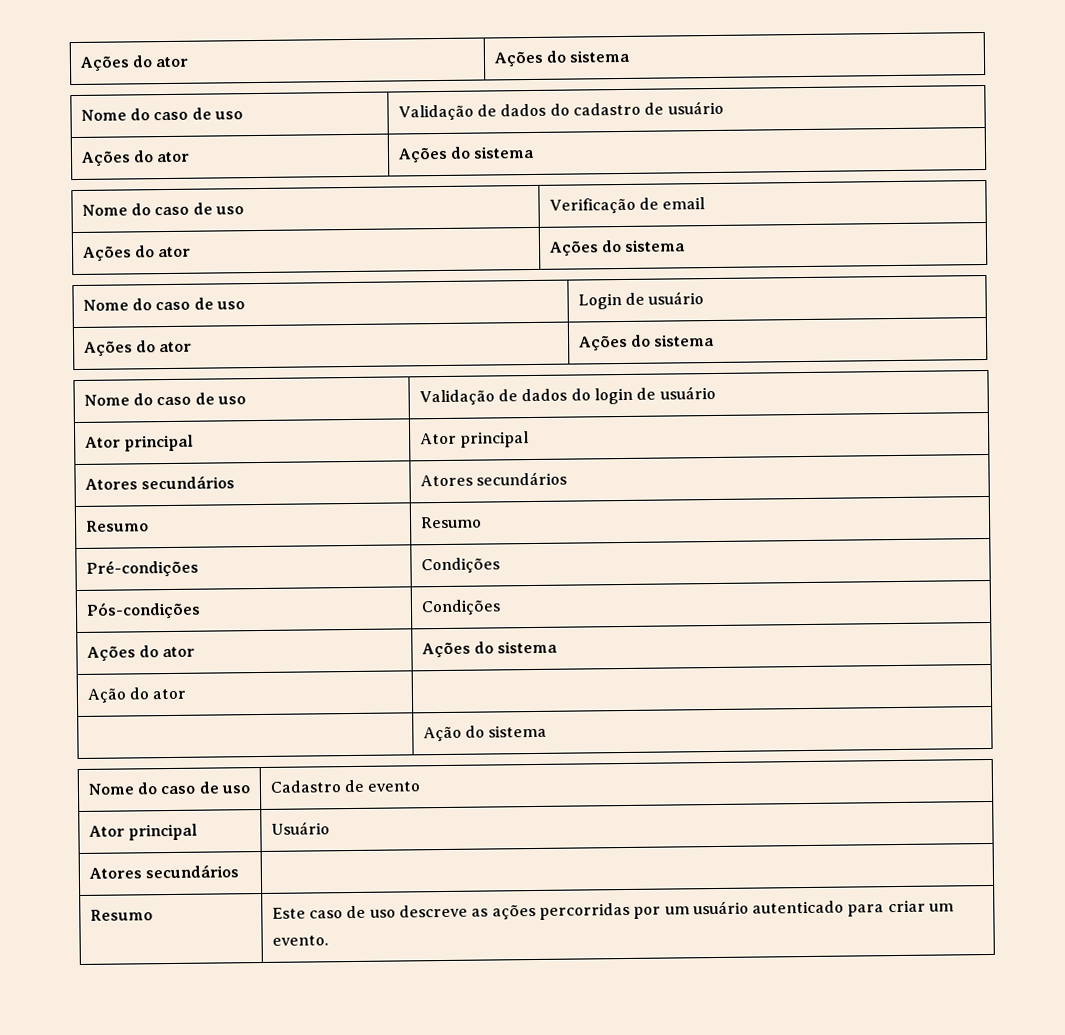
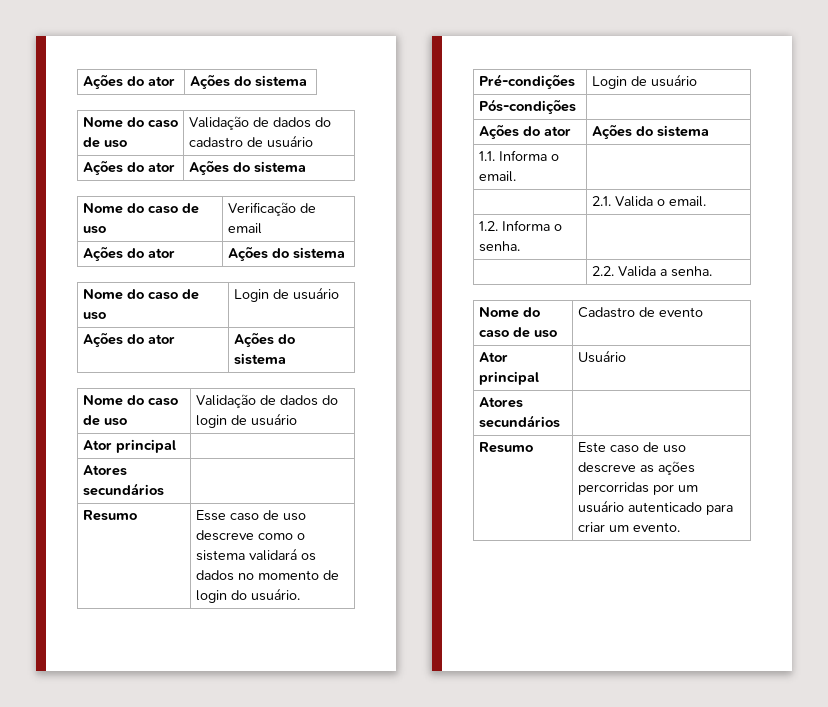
[419,431,529,448] [84,475,235,490] [419,471,567,487] [85,520,149,532] [419,516,482,529] [85,559,199,578] [420,557,500,574] Ator principal // Atores secundários | Atores secundários // Resumo | Resumo // Pré-condições | Condições -> [82,465,127,476] [82,483,164,496] [82,510,137,521] [195,510,306,521] [195,530,305,541] [195,548,316,561] [195,570,339,581] [195,588,300,603] [478,74,575,89] [591,74,697,89] // Atores secundários | // Resumo | Esse caso de uso descreve como o sistema validará os dados no momento de login do usuário. // Pré-condições | Login de usuário
[420,599,501,616] [86,645,196,662] [421,640,559,659] [86,687,187,703] [422,724,548,742] Condições // Ações do ator | Ações do sistema // Ação do ator | // | Ação do sistema -> [478,124,571,139] [591,124,709,139] [478,150,559,161] [478,171,516,182] [591,196,706,207] [478,220,562,231] [478,241,520,252] [591,266,712,277] // Ações do ator | Ações do sistema // 1.1. Informa o email. | // | 2.1. Valida o email. // 1.2. Informa o senha. | // | 2.2. Valida a senha.

